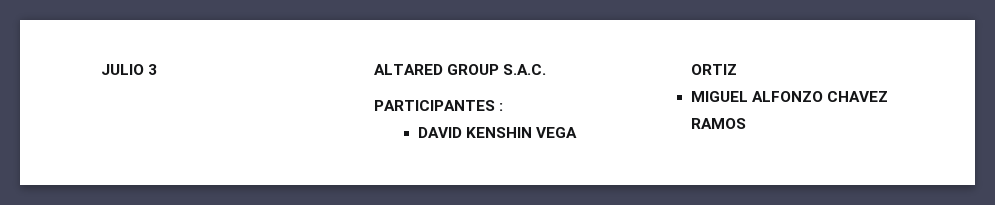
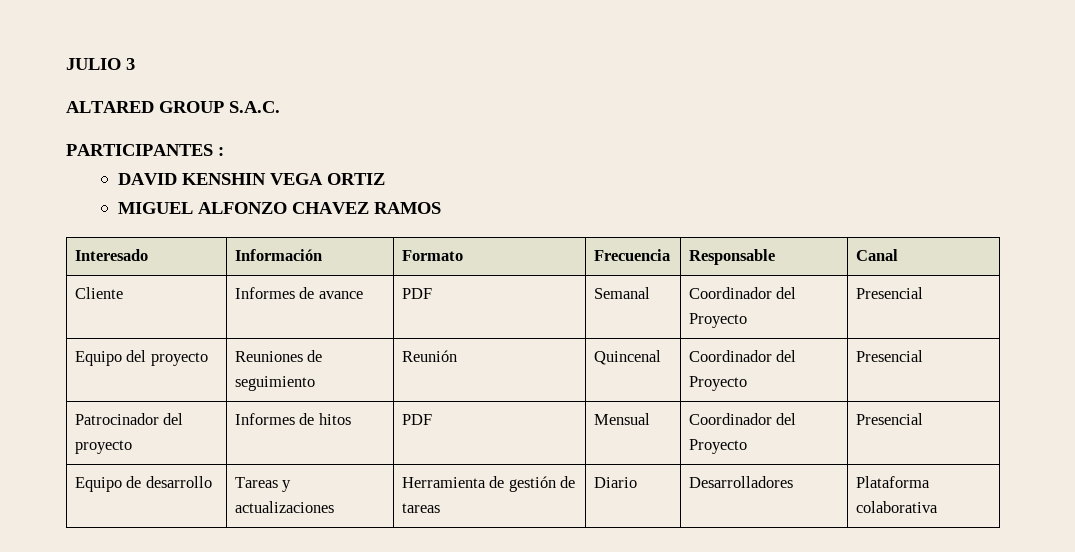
(746, 123) none -> [74,249,148,261] [234,249,322,261] [401,250,463,261] [593,249,670,261] [688,249,775,265] [855,249,898,261] [74,287,123,299] [234,287,363,299] [401,288,432,299] [593,287,650,299] [688,287,797,299] [688,313,747,328] [855,287,923,299] [74,350,208,366] [234,350,323,362] [234,376,315,391] [401,350,457,362] [593,350,661,365] [688,350,797,362] [688,376,747,391] [855,350,923,362] [74,413,184,425] [74,440,132,454] [234,413,351,425] [401,414,432,425] [593,413,650,425] [688,413,797,425] [688,439,747,454] [855,413,923,425] [74,476,212,492] [234,477,292,492] [234,501,334,513] [401,476,576,492] [401,503,440,513] [593,477,637,488] [688,476,793,488] [855,476,930,488] [855,501,938,513] // Interesado | Información | Formato | Frecuencia | Responsable | Canal // Cliente | Informes de avance | PDF | Semanal | Coordinador del Proyecto | Presencial // Equipo del proyecto | Reuniones de seguimiento | Reunión | Quincenal | Coordinador del Proyecto | Presencial // Patrocinador del proyecto | Informes de hitos | PDF | Mensual | Coordinador del Proyecto | Presencial // Equipo de desarrollo | Tareas y actualizaciones | Herramienta de gestión de tareas | Diario | Desarrolladores | Plataforma colaborativa

